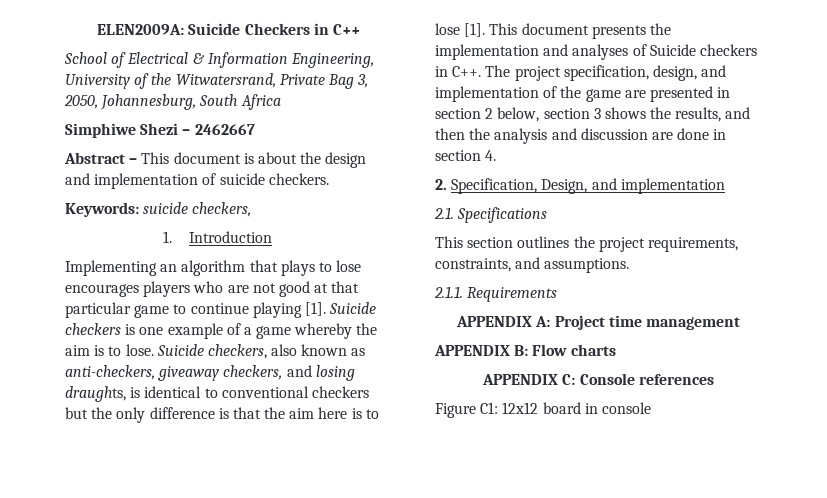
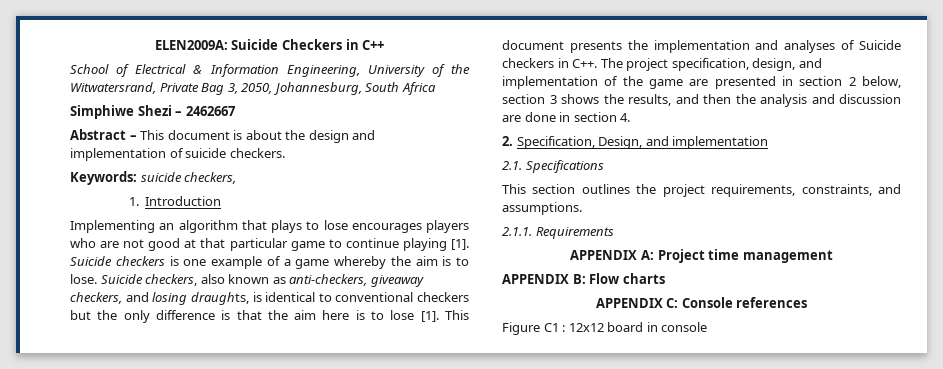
[480,402,499,414] C1: -> [543,323,566,332] C1 :

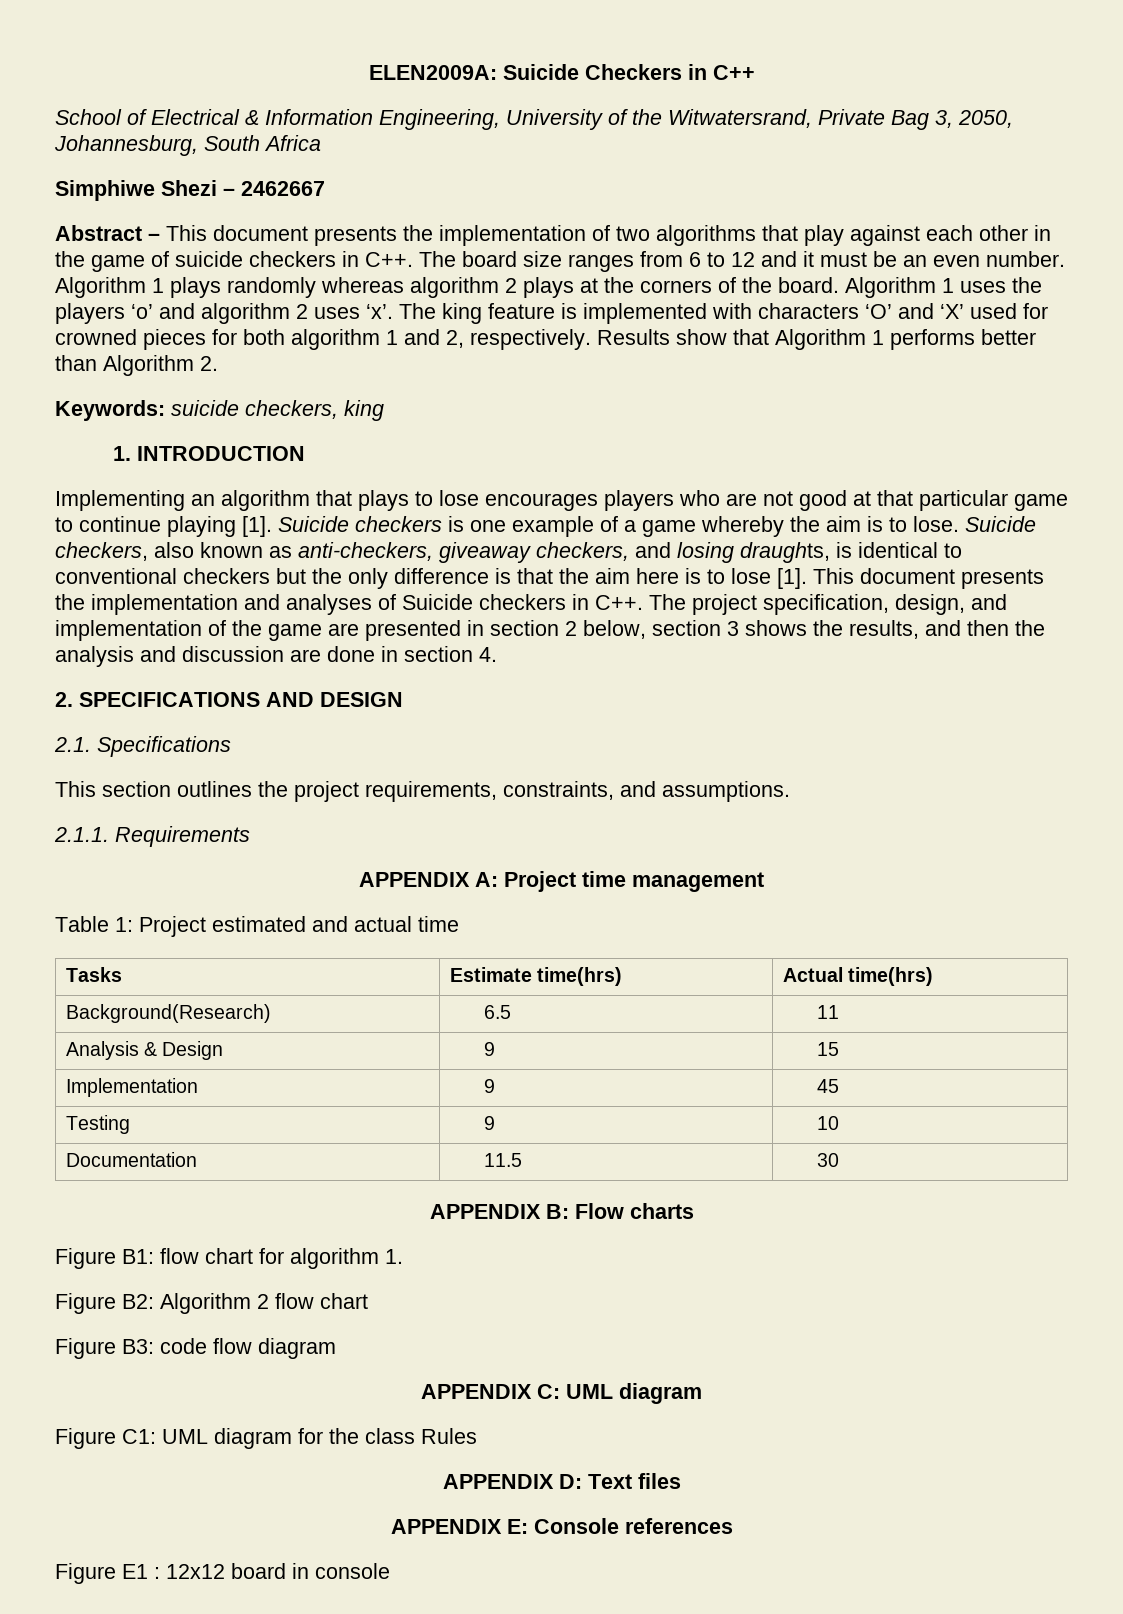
[233,130,376,143] [70,148,285,161] is about the design and implementation of suicide checkers. -> [314,225,1051,246] [55,251,1065,272] [55,277,1042,298] [55,303,1048,324] [55,329,1036,350] [55,355,218,376] presents the implementation of two algorithms that play against each other in the game of suicide checkers in C++. The board size ranges from 6 to 12 and it must be an even number. Algorithm 1 plays randomly whereas algorithm 2 plays at the corners of the board. Algorithm 1 uses the players ‘o’ and algorithm 2 uses ‘x’. The king feature is implemented with characters ‘O’ and ‘X’ used for crowned pieces for both algorithm 1 and 2, respectively. Results show that Algorithm 1 performs better than Algorithm 2.
[128,196,222,206] // 1. Introduction -> [344,400,384,421] [112,446,305,461] king // 1. INTRODUCTION
[516,136,769,149] Specification, Design, and implementation -> [79,692,403,707] SPECIFICATIONS AND DESIGN
[502,273,665,284] [595,298,679,308] APPENDIX B: Flow charts // APPENDIX C: -> [55,916,459,937] [65,967,122,982] [449,967,623,986] [782,967,934,986] [65,1004,271,1023] [484,1005,512,1019] [817,1005,840,1019] [65,1041,224,1060] [484,1042,496,1056] [817,1042,840,1056] [65,1078,198,1097] [484,1079,496,1093] [817,1079,840,1093] [65,1115,130,1134] [484,1116,496,1130] [817,1116,840,1130] [65,1152,197,1167] [484,1153,523,1167] [817,1153,840,1167] [429,1203,694,1219] [55,1248,403,1269] [55,1293,368,1314] [55,1338,336,1359] [421,1383,702,1404] [55,1428,477,1449] [442,1473,681,1489] [390,1519,528,1534] Table 1: Project estimated and actual time // Tasks | Estimate time(hrs) | Actual time(hrs) // Background(Research) | 6.5 | 11 // Analysis & Design | 9 | 15 // Implementation | 9 | 45 // Testing | 9 | 10 // Documentation | 11.5 | 30 // APPENDIX B: Flow charts // Figure B1: flow chart for algorithm 1. // Figure B2: Algorithm 2 flow chart // Figure B3: code flow diagram // APPENDIX C: UML diagram // Figure C1: UML diagram for the class Rules // APPENDIX D: Text files // APPENDIX E:
[543,323,559,332] C1 -> [122,1564,148,1579] E1

